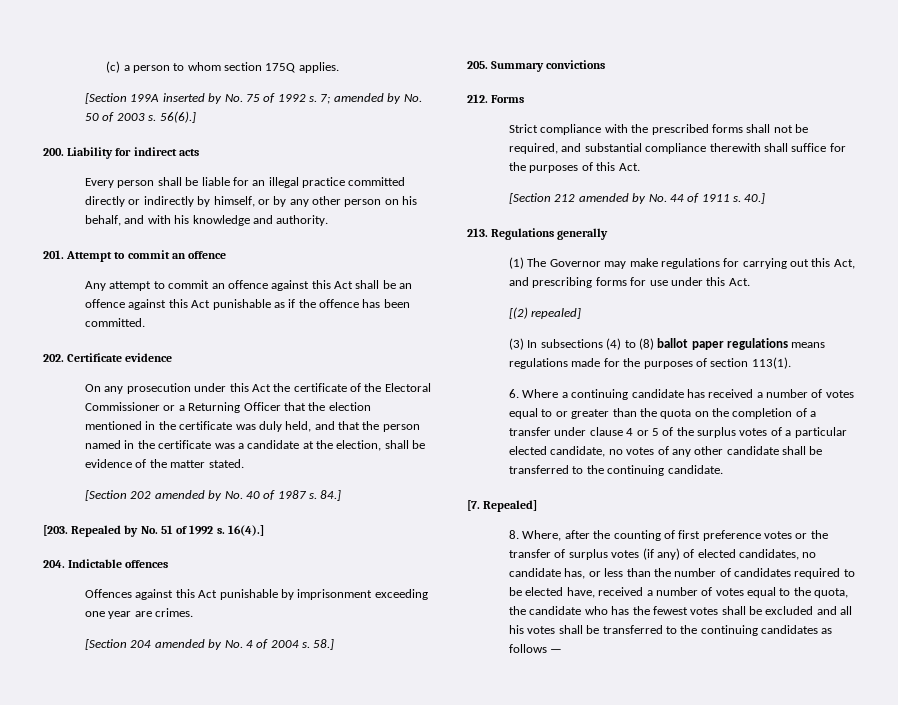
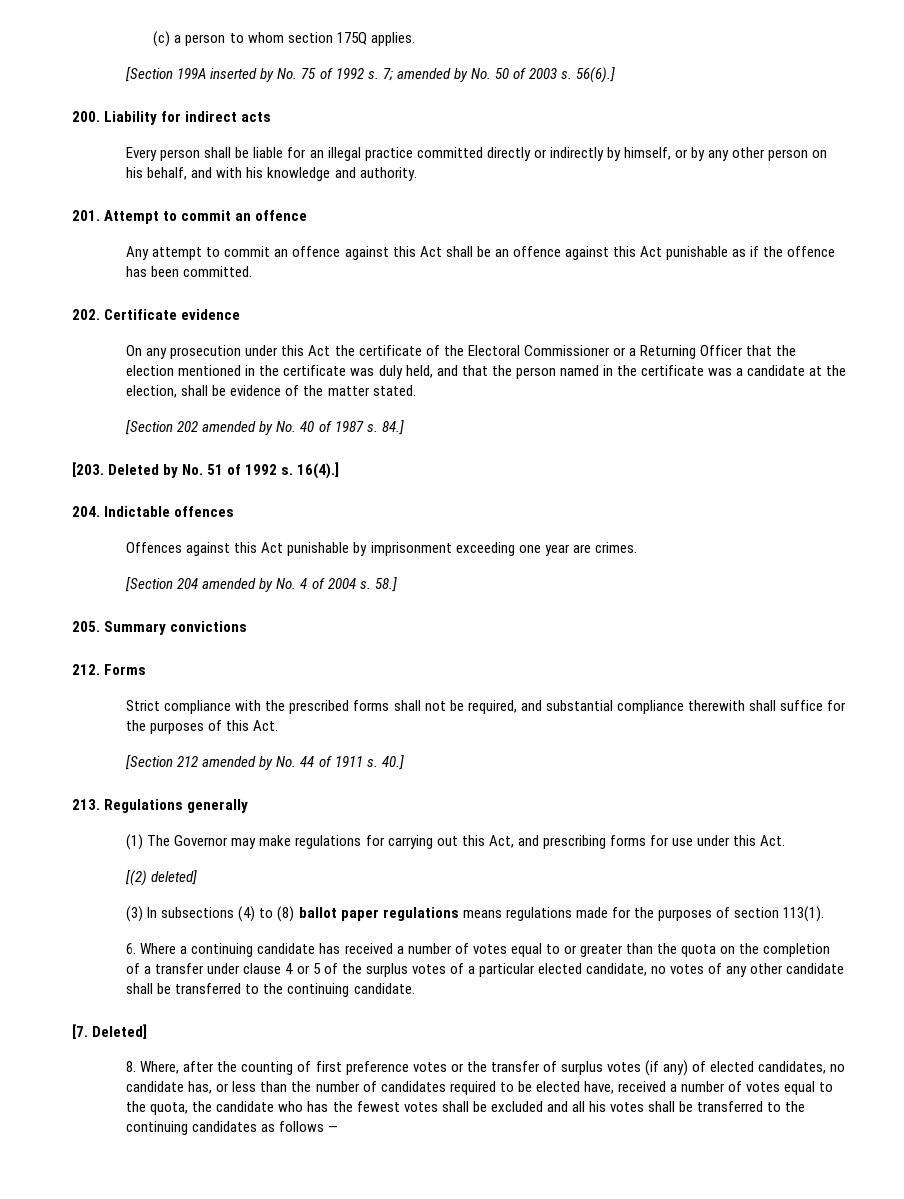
[71,525,122,537] Repealed -> [108,464,160,475] Deleted
[531,308,582,319] repealed] -> [151,870,198,885] deleted]
[483,500,538,512] Repealed] -> [92,1024,148,1039] Deleted]

